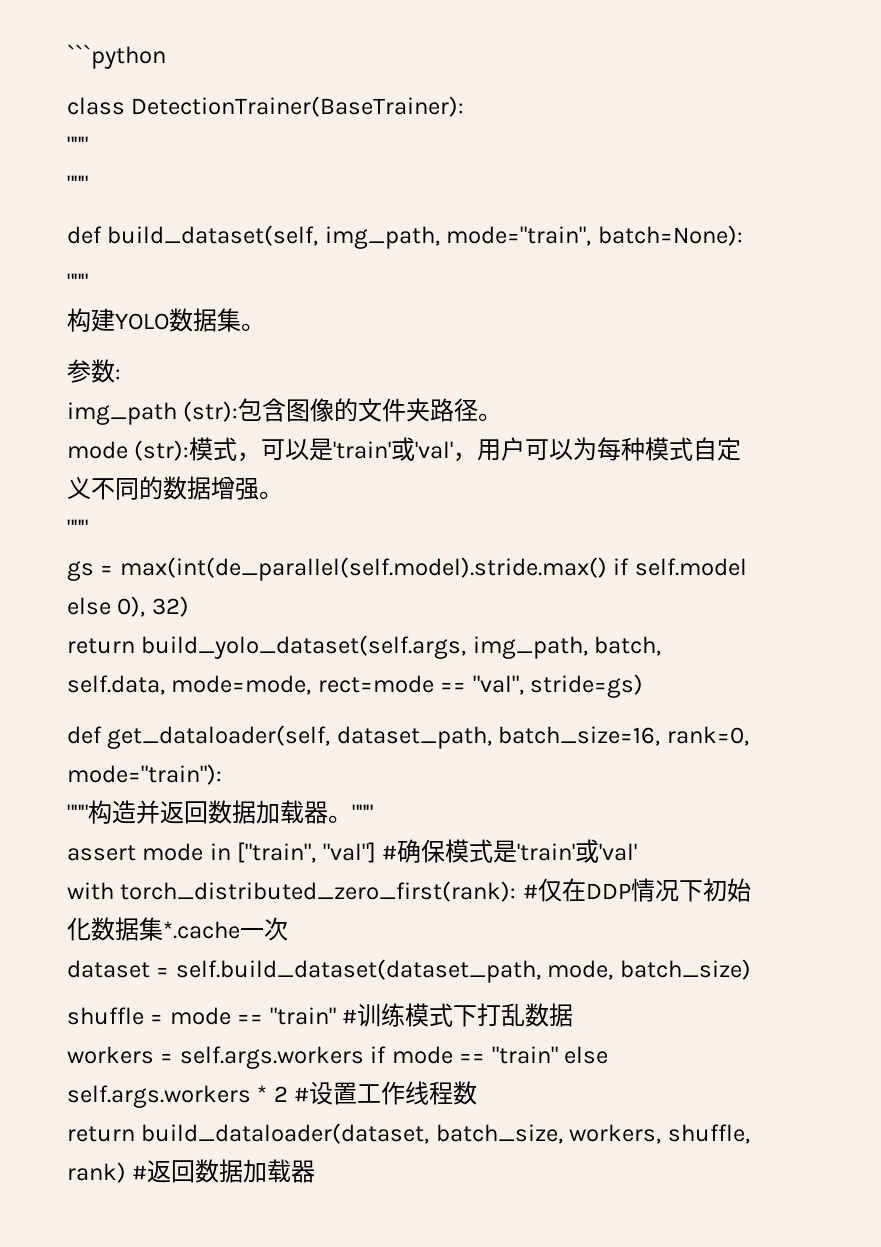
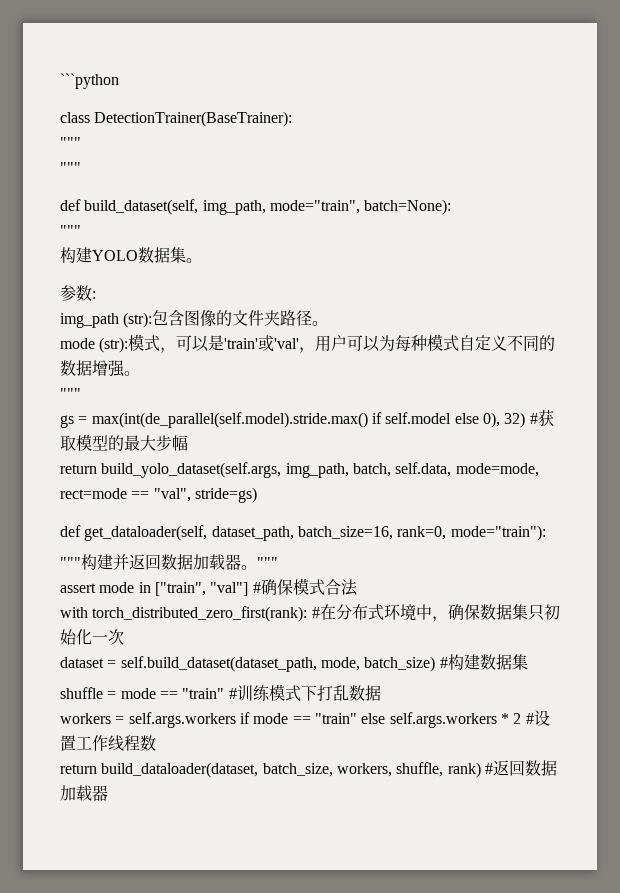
(189, 606) none -> [529,409,554,426] [60,434,188,451] #获取模型的最大步幅
[112,800,136,824] 造 -> [97,554,113,570] 建
[493,839,638,863] 是'train'或'val' -> [324,579,358,596] 合法
[537,878,751,902] [67,917,240,941] 仅在DDP情况下初始化数据集*.cache -> [319,604,560,622] [60,629,92,645] 在分布式环境中，确保数据集只初始化
(751, 969) none -> [439,654,528,670] #构建数据集

